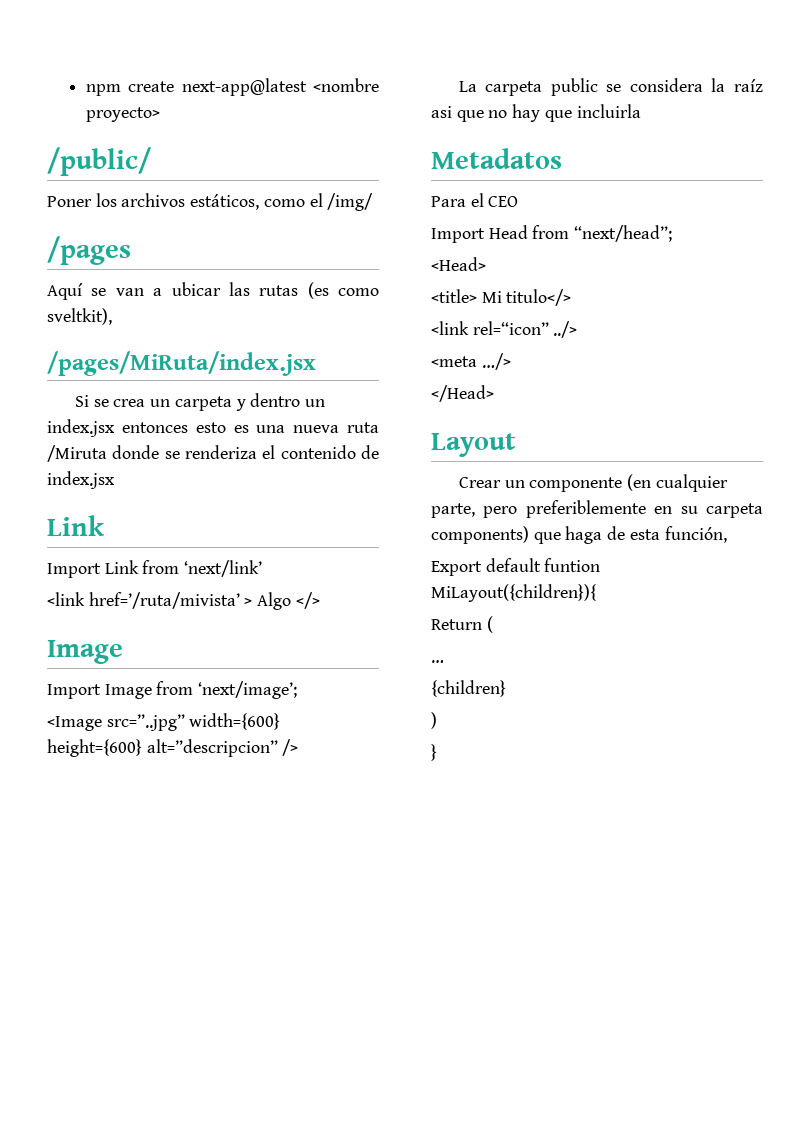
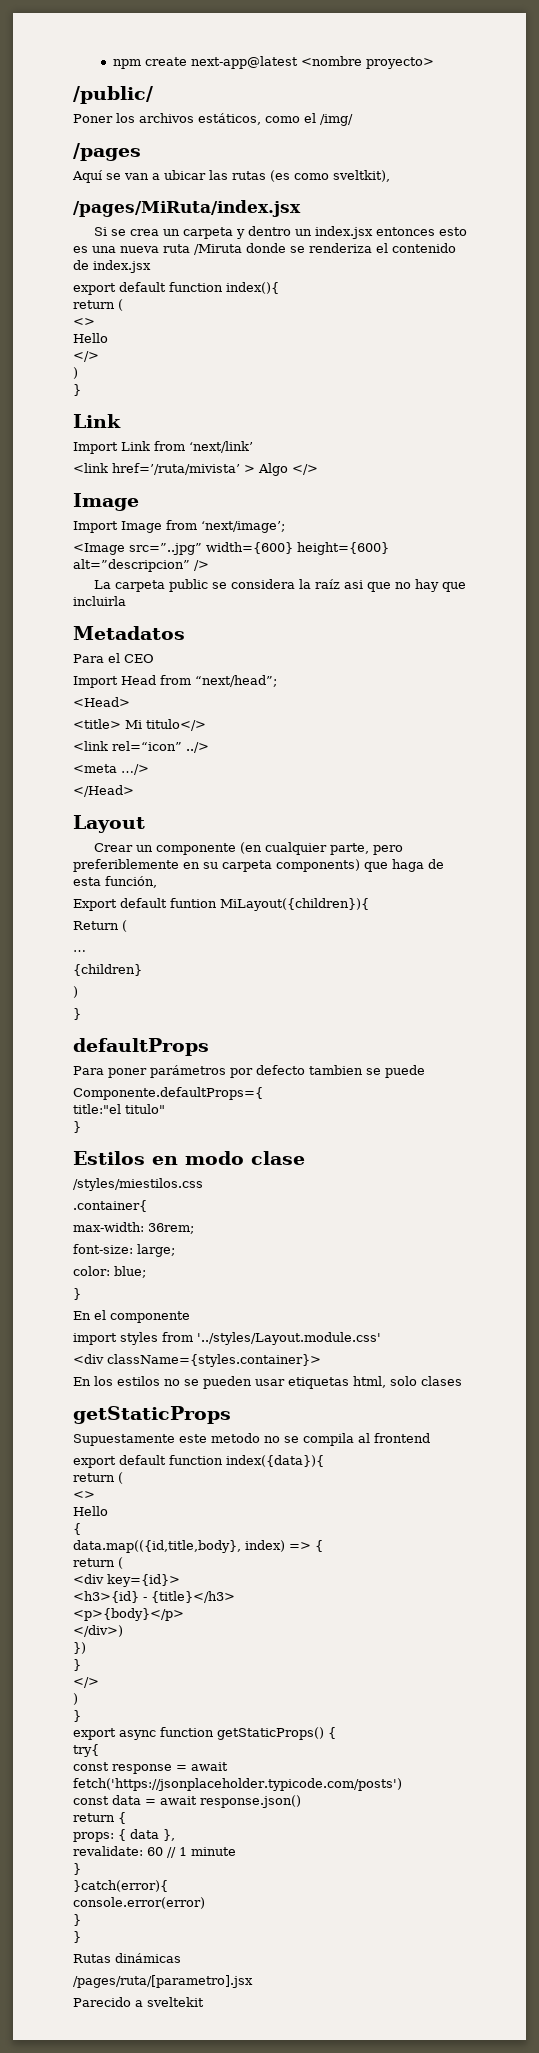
(115, 480) none -> [73,282,279,295] [73,299,123,311] [73,318,95,326] [73,333,108,343] [73,351,99,362] [73,367,78,379] [73,384,81,396] // export default function index(){ // return ( // <> // Hello // </> // ) // }
(437, 752) none -> [73,1038,209,1056] [73,1065,425,1078] [73,1087,263,1100] [73,1104,165,1114] [73,1121,81,1133] [73,1151,305,1165] [73,1178,203,1191] [73,1200,147,1212] [73,1222,194,1234] [73,1244,175,1257] [73,1266,146,1278] [73,1288,81,1300] [73,1310,190,1323] [73,1332,381,1345] [73,1354,321,1367] [73,1376,462,1389] [73,1406,231,1424] [73,1433,430,1446] [73,1455,324,1468] [73,1472,123,1484] [73,1491,95,1499] [73,1506,108,1516] [73,1523,81,1535] [73,1540,323,1553] [73,1557,123,1569] [73,1574,180,1587] [73,1591,235,1603] [73,1608,184,1621] [73,1625,123,1637] [73,1642,86,1654] [73,1659,81,1671] [73,1677,99,1688] [73,1693,78,1705] [73,1710,81,1722] [73,1727,336,1740] [73,1744,99,1757] [73,1762,228,1774] [73,1778,402,1791] [73,1795,301,1808] [73,1812,126,1824] [73,1829,175,1842] [73,1846,236,1858] [73,1863,81,1875] [73,1880,168,1892] [73,1897,205,1909] [73,1914,81,1926] [73,1931,81,1943] [73,1953,181,1963] [73,1975,253,1988] [73,1997,204,2007] // defaultProps // Para poner parámetros por defecto tambien se puede // Componente.defaultProps={ // title:"el titulo" // } // Estilos en modo clase // /styles/miestilos.css // .container{ // max-width: 36rem; // font-size: large; // color: blue; // } // En el componente // import styles from '../styles/Layout.module.css' // <div className={styles.container}> // En los estilos no se pueden usar etiquetas html, solo clases // getStaticProps // Supuestamente este metodo no se compila al frontend // export default function index({data}){ // return ( // <> // Hello // { // data.map(({id,title,body}, index) => { // return ( // <div key={id}> // <h3>{id} - {title}</h3> // <p>{body}</p> // </div>) // }) // } // </> // ) // } // export async function getStaticProps() { // try{ // const response = await fetch('https://jsonplaceholder.typicode.com/posts') // const data = await response.json() // return { // props: { data }, // revalidate: 60 // 1 minute // } // }catch(error){ // console.error(error) // } // } // Rutas dinámicas // /pages/ruta/[parametro].jsx // Parecido a sveltekit

